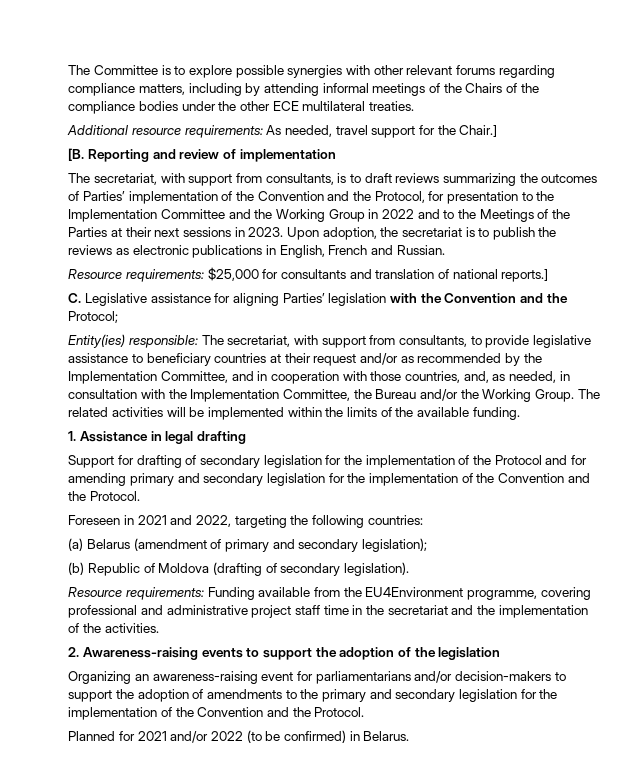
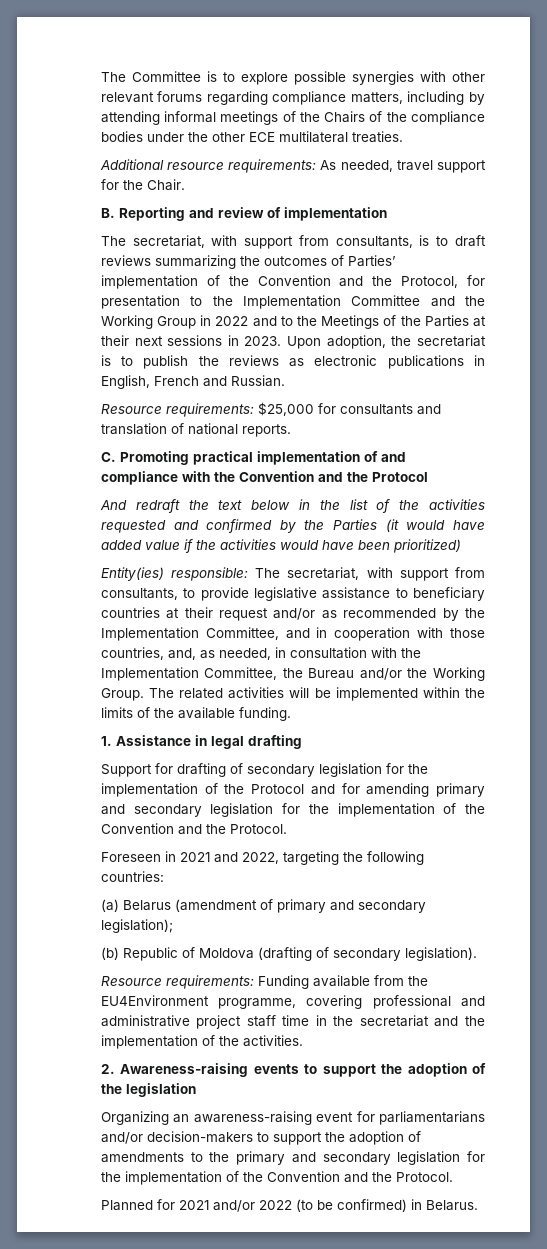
[459,125,498,137] [68,148,85,161] Chair.] // [B. -> [146,179,185,191] [100,208,115,218] Chair. // B.
[501,269,549,282] reports.] -> [241,424,291,437] reports.
[85,293,387,306] Legislative assistance for aligning Parties’ legislation -> [119,451,406,465] [100,471,178,485] Promoting practical implementation of and compliance
[68,311,119,323] Protocol; -> [371,472,428,482] [99,499,486,513] [100,519,485,533] [100,539,461,553] Protocol // And redraft the text below in the list of the activities requested and confirmed by the Parties (it would have added value if the activities would have been prioritized)

